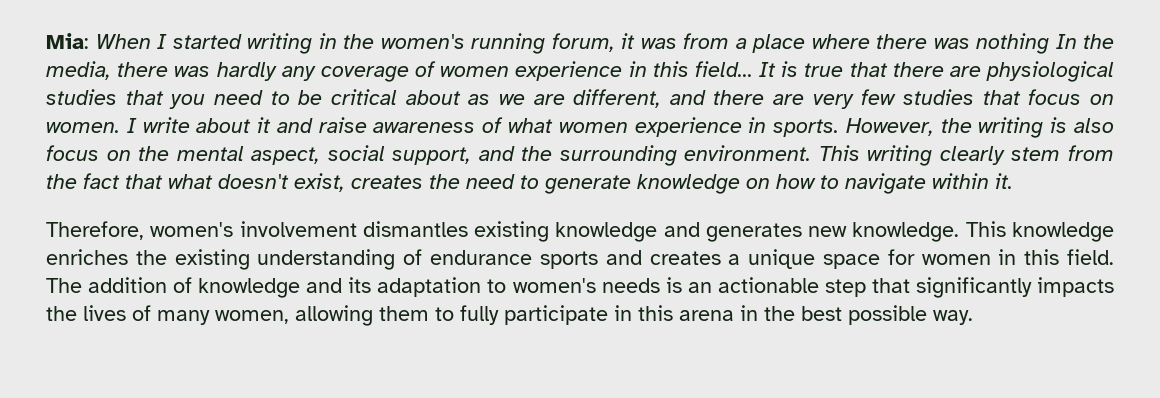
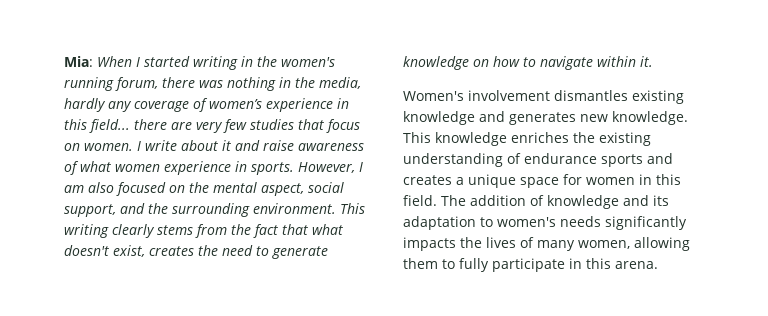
[621,33,870,53] it was from a place where -> (158, 84) none
[1055,34,1077,49] In -> [279,77,291,88] in
[117,62,211,77] there was -> (361, 83) none
[440,66,510,77] women -> [209,99,262,109] women’s
[758,61,1114,82] [46,89,706,109] It is true that there are physiological studies that you need to be critical about as we are different, and -> (130, 126) none
[940,117,1115,138] [46,145,99,161] the writing is also focus -> [359,162,363,172] [64,182,166,196] I am also focused
[1011,147,1061,161] stem -> [157,225,193,235] stems
[46,221,234,240] Therefore, women's -> [403,91,464,101] Women's
[665,277,910,297] is an actionable step that -> (601, 221) none
[679,305,973,325] arena in the best possible way. -> [615,261,658,269] arena.

